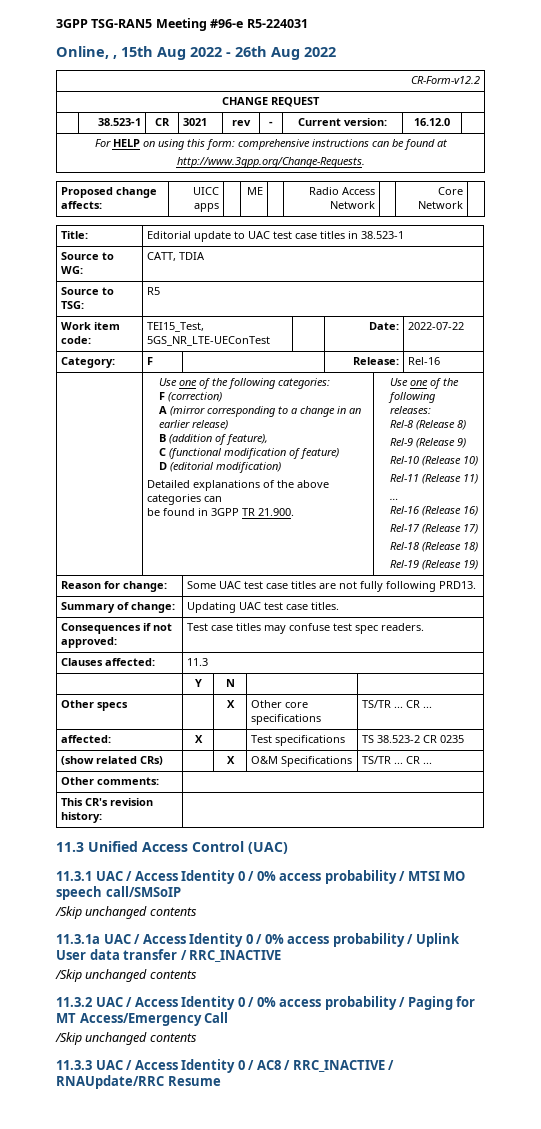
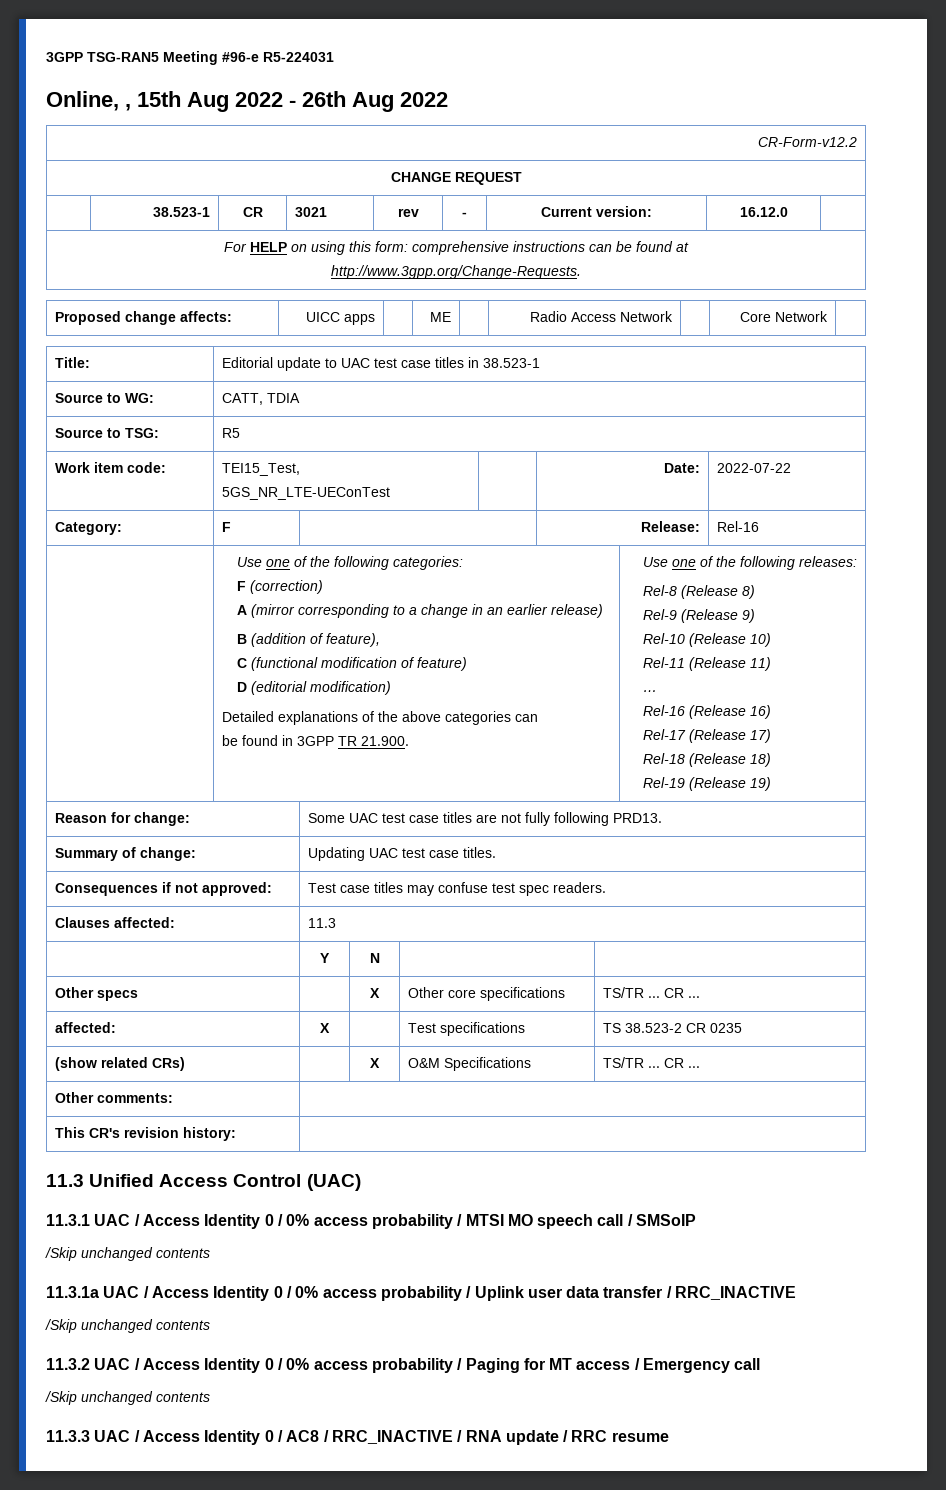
[105,886,181,897] call/SMSoIP -> [597,1214,697,1226] call / SMSoIP
[56,950,86,960] User -> [527,1288,562,1298] user
[79,1012,229,1026] Access/Emergency Call -> [576,1358,761,1373] access / Emergency call
[56,1075,221,1089] RNAUpdate/RRC Resume -> [465,1430,669,1445] RNA update / RRC resume

